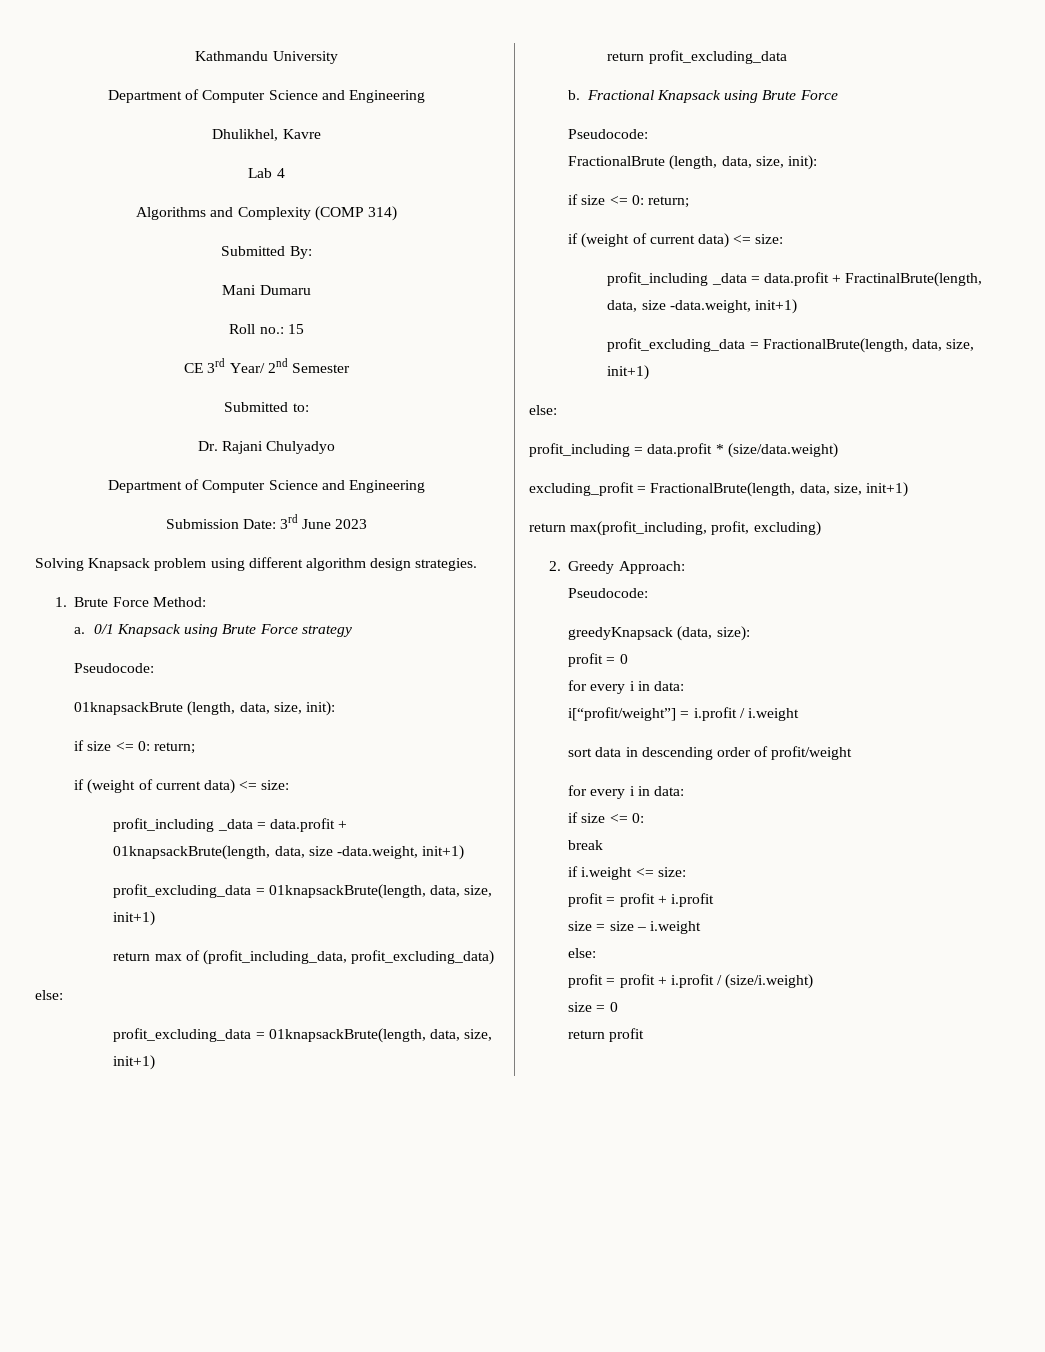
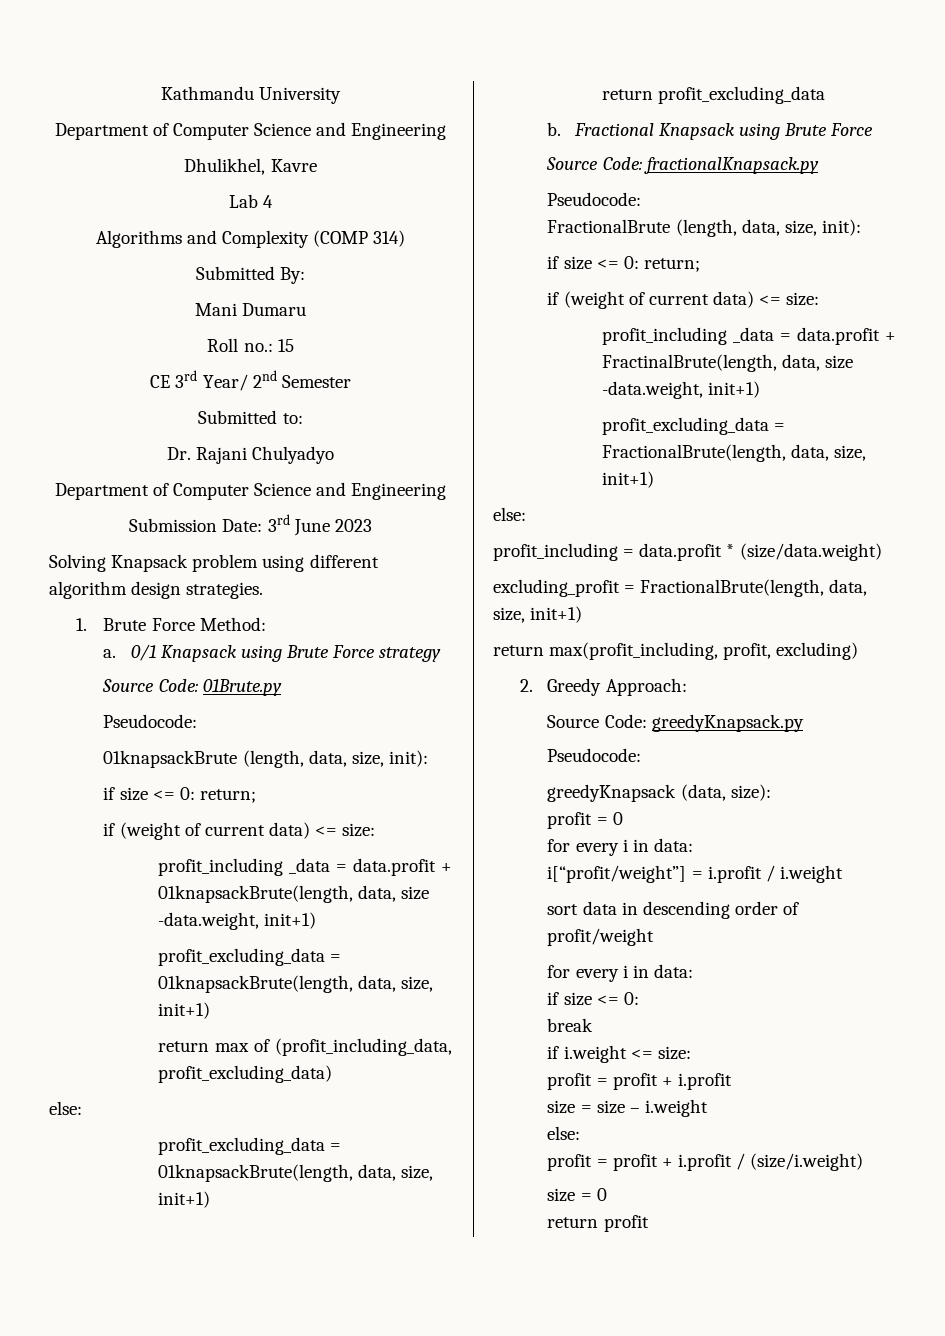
(352, 631) none -> [102,679,282,696] // Source Code: 01Brute.py
(838, 95) none -> [546,157,819,174] // Source Code: fractionalKnapsack.py
(685, 567) none -> [547,714,804,732] // Source Code: greedyKnapsack.py

